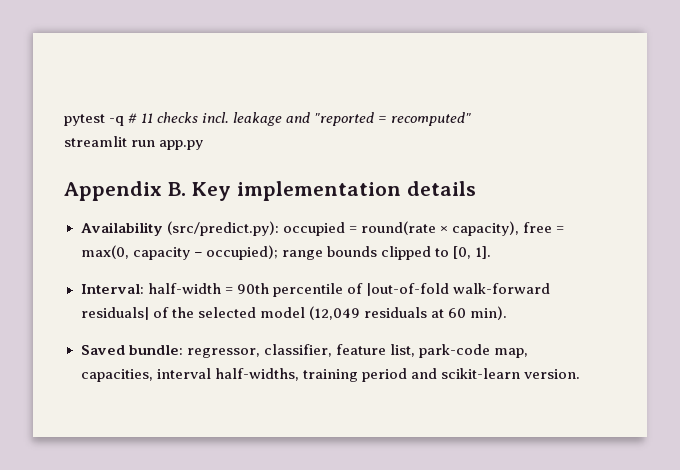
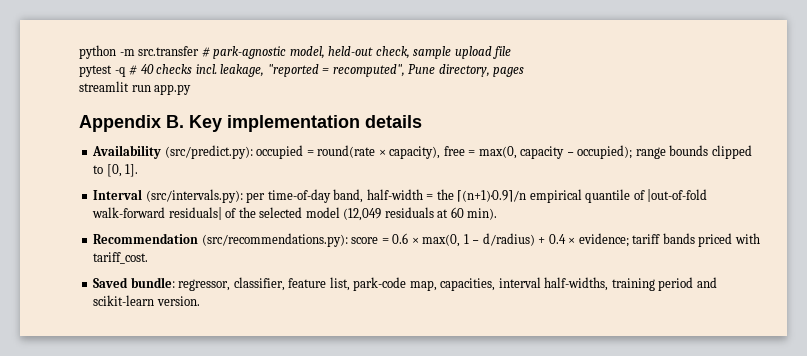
(64, 120) none -> [79,45,512,59] python -m src.transfer # park-agnostic model, held-out check, sample upload file //
[141,113,154,123] 11 -> [140,64,154,74] 40
[233,112,471,126] leakage and "reported = recomputed" -> [220,64,525,77] leakage, "reported = recomputed", Pune directory, pages
[80,283,343,297] Interval: half-width = 90th percentile -> [93,189,631,203] Interval (src/intervals.py): per time-of-day band, half-width = the ⌈(n+1)·0.9⌉/n empirical quantile
(507, 313) none -> [93,233,760,247] [93,252,149,264] // Recommendation (src/recommendations.py): score = 0.6 × max(0, 1 − d/radius) + 0.4 × evidence; tariff bands priced with tariff_cost.

